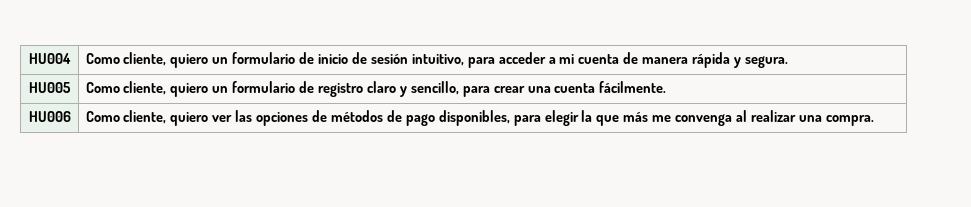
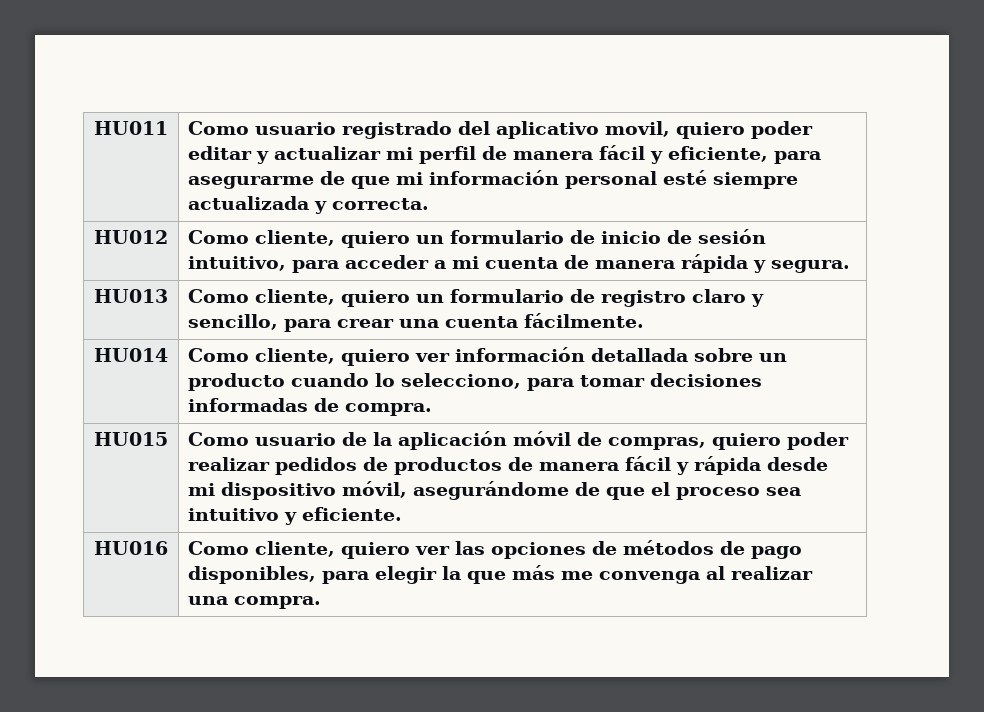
[29,53,71,64] HU004 -> [94,121,168,135] [188,121,814,139] [188,145,822,164] [188,170,799,189] [188,196,430,214] [94,230,168,244] HU011 | Como usuario registrado del aplicativo movil, quiero poder editar y actualizar mi perfil de manera fácil y eficiente, para asegurarme de que mi información personal esté siempre actualizada y correcta. // HU012
[29,82,71,93] HU005 -> [94,289,168,303] HU013
[28,111,71,122] HU006 -> [94,348,168,362] [188,347,788,366] [188,373,763,391] [188,398,433,416] [94,432,168,446] [188,431,850,450] [188,456,829,475] [188,481,802,500] [188,507,403,525] [94,541,168,555] HU014 | Como cliente, quiero ver información detallada sobre un producto cuando lo selecciono, para tomar decisiones informadas de compra. // HU015 | Como usuario de la aplicación móvil de compras, quiero poder realizar pedidos de productos de manera fácil y rápida desde mi dispositivo móvil, asegurándome de que el proceso sea intuitivo y eficiente. // HU016

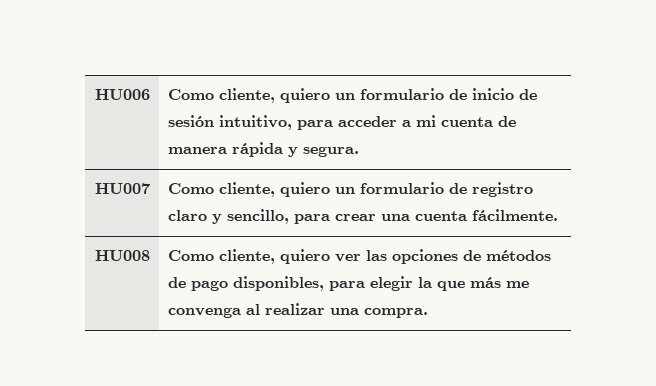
[94,121,168,135] [188,121,814,139] [188,145,822,164] [188,170,799,189] [188,196,430,214] [94,230,168,244] HU011 | Como usuario registrado del aplicativo movil, quiero poder editar y actualizar mi perfil de manera fácil y eficiente, para asegurarme de que mi información personal esté siempre actualizada y correcta. // HU012 -> [95,89,150,100] HU006
[94,289,168,303] HU013 -> [95,183,150,194] HU007
[94,348,168,362] [188,347,788,366] [188,373,763,391] [188,398,433,416] [94,432,168,446] [188,431,850,450] [188,456,829,475] [188,481,802,500] [188,507,403,525] [94,541,168,555] HU014 | Como cliente, quiero ver información detallada sobre un producto cuando lo selecciono, para tomar decisiones informadas de compra. // HU015 | Como usuario de la aplicación móvil de compras, quiero poder realizar pedidos de productos de manera fácil y rápida desde mi dispositivo móvil, asegurándome de que el proceso sea intuitivo y eficiente. // HU016 -> [95,250,150,261] HU008

